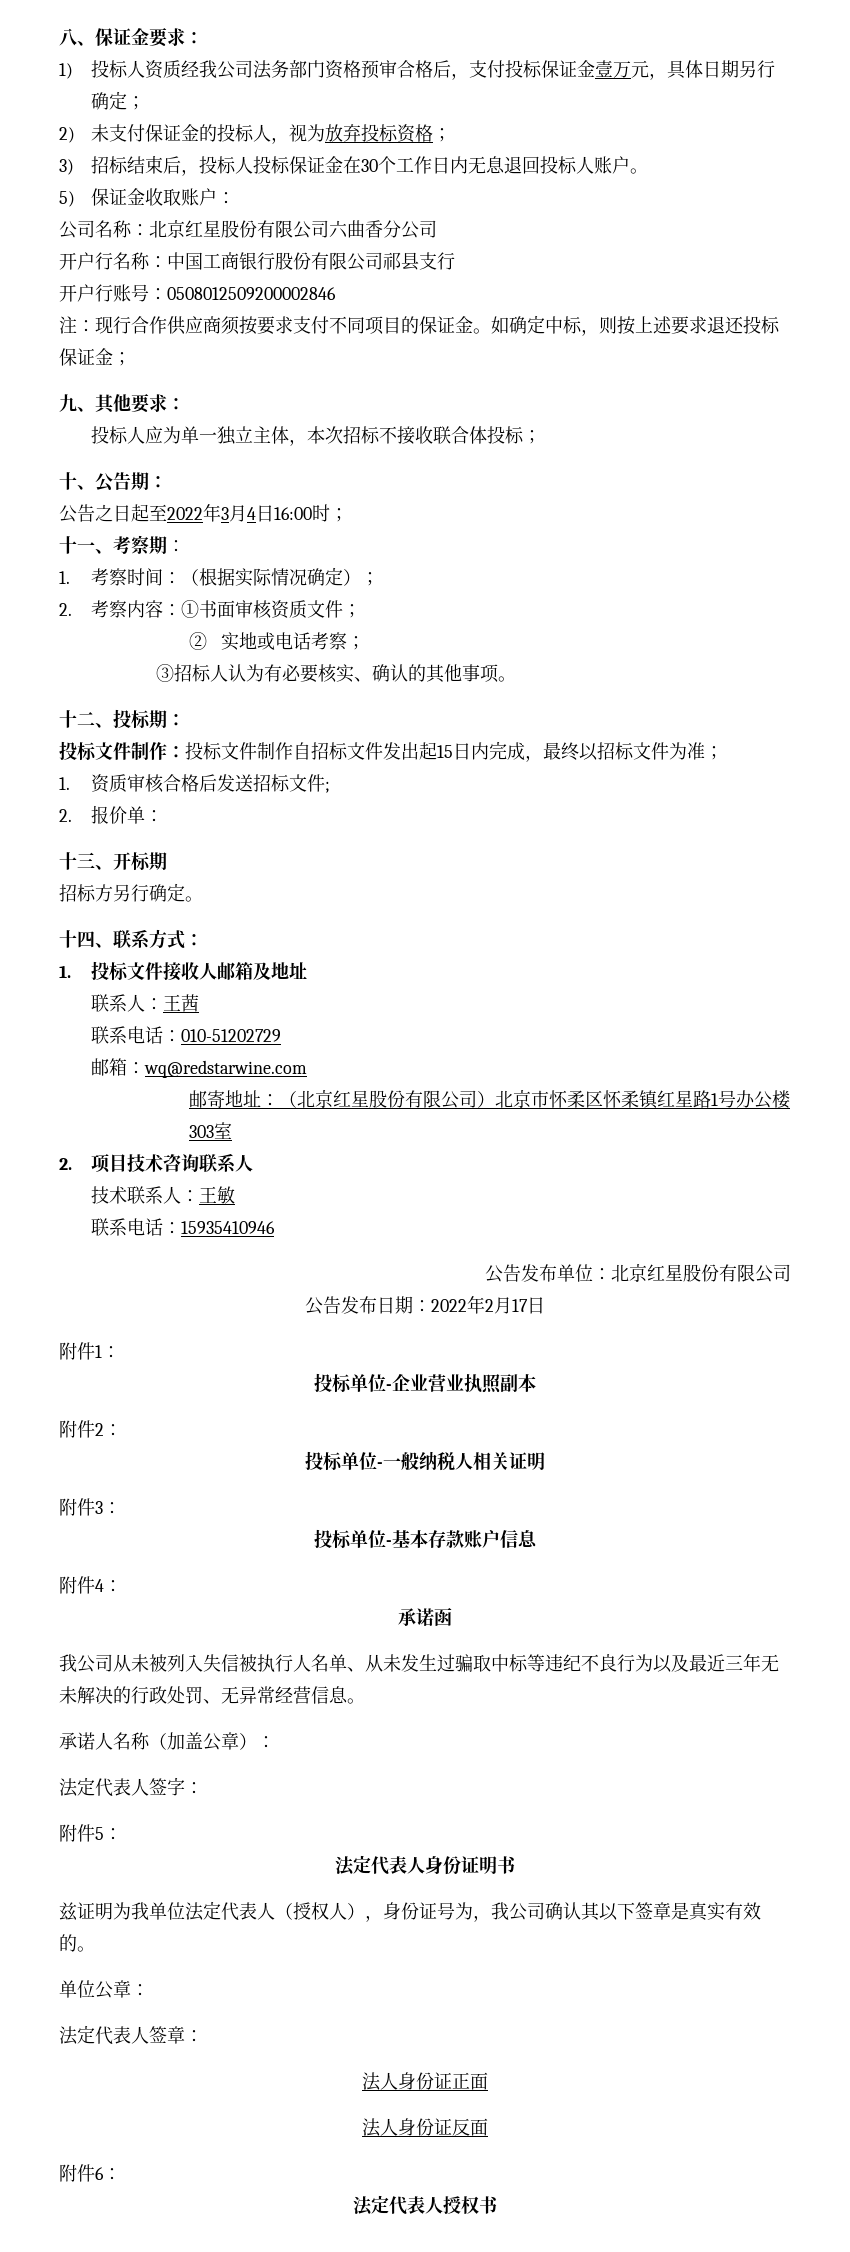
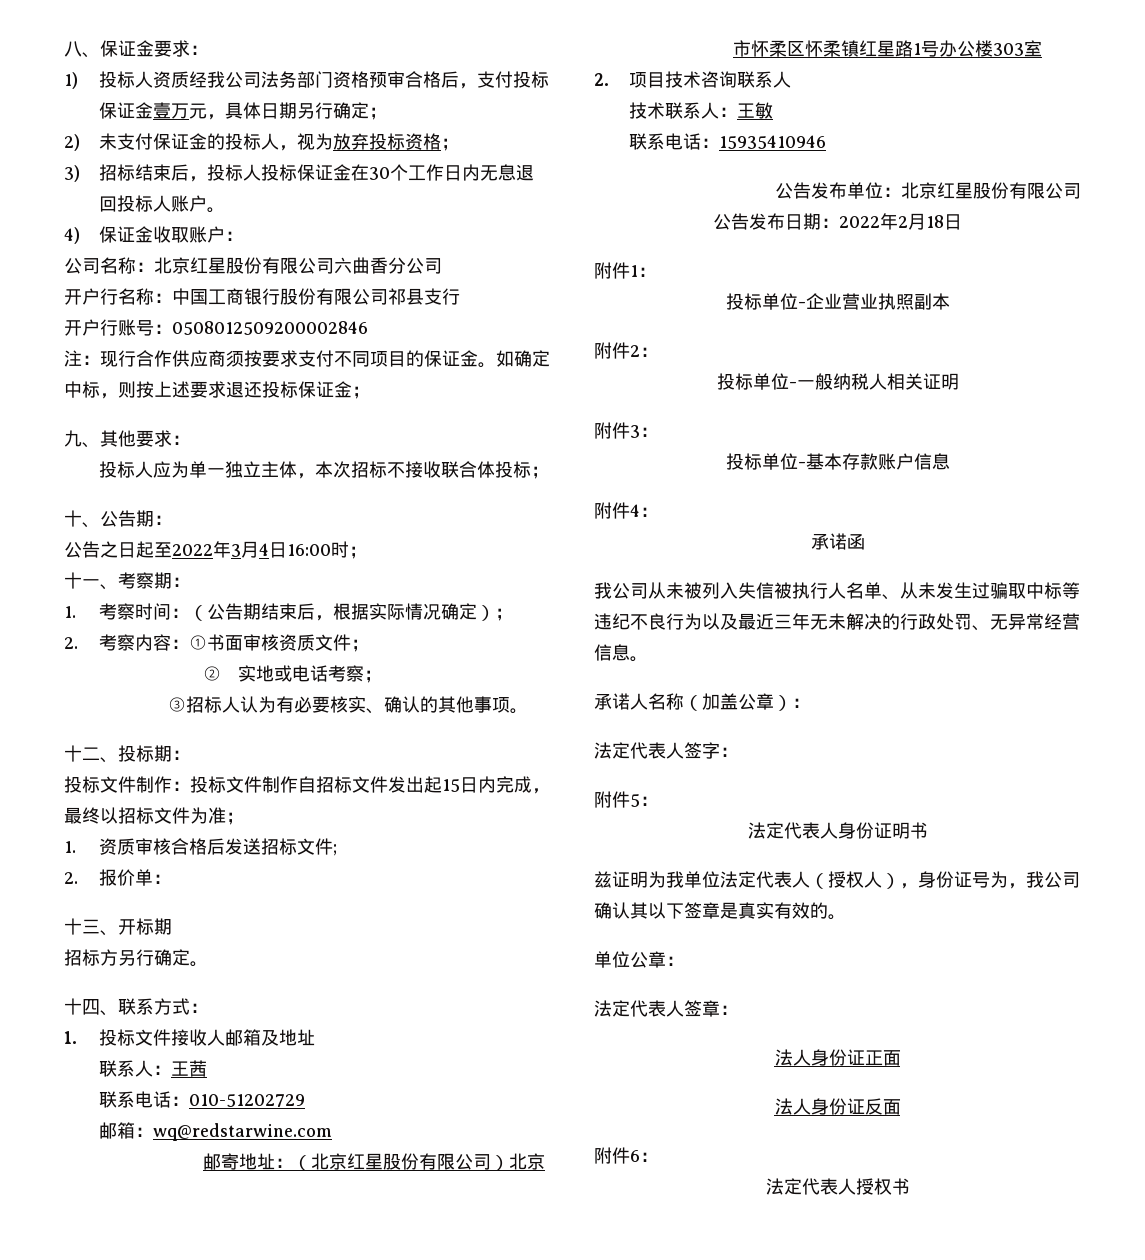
[59,191,75,207] 5) -> [64,227,80,244] 4)
(200, 577) none -> [206,603,333,621] 公告期结束后，
[512,1299,528,1312] 17 -> [926,215,944,228] 18

